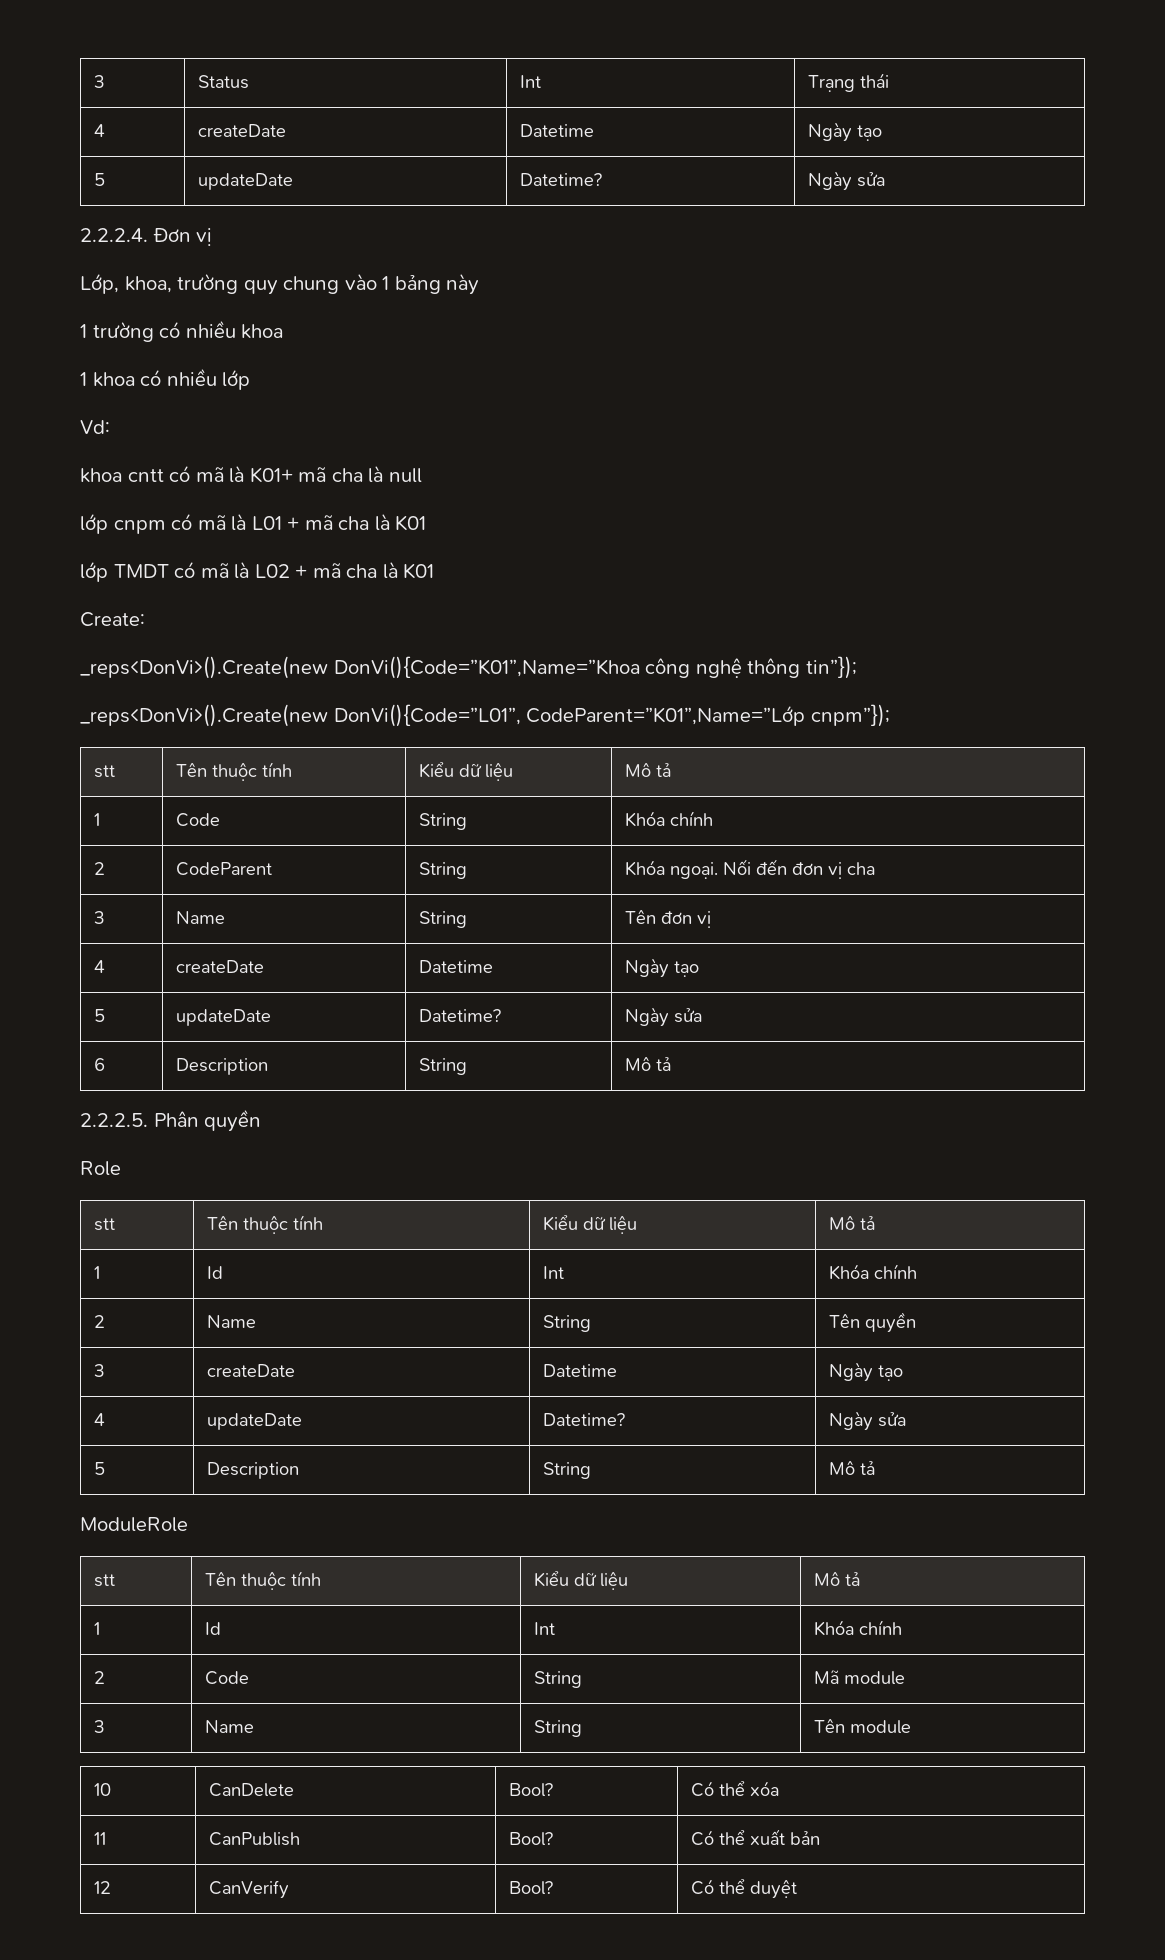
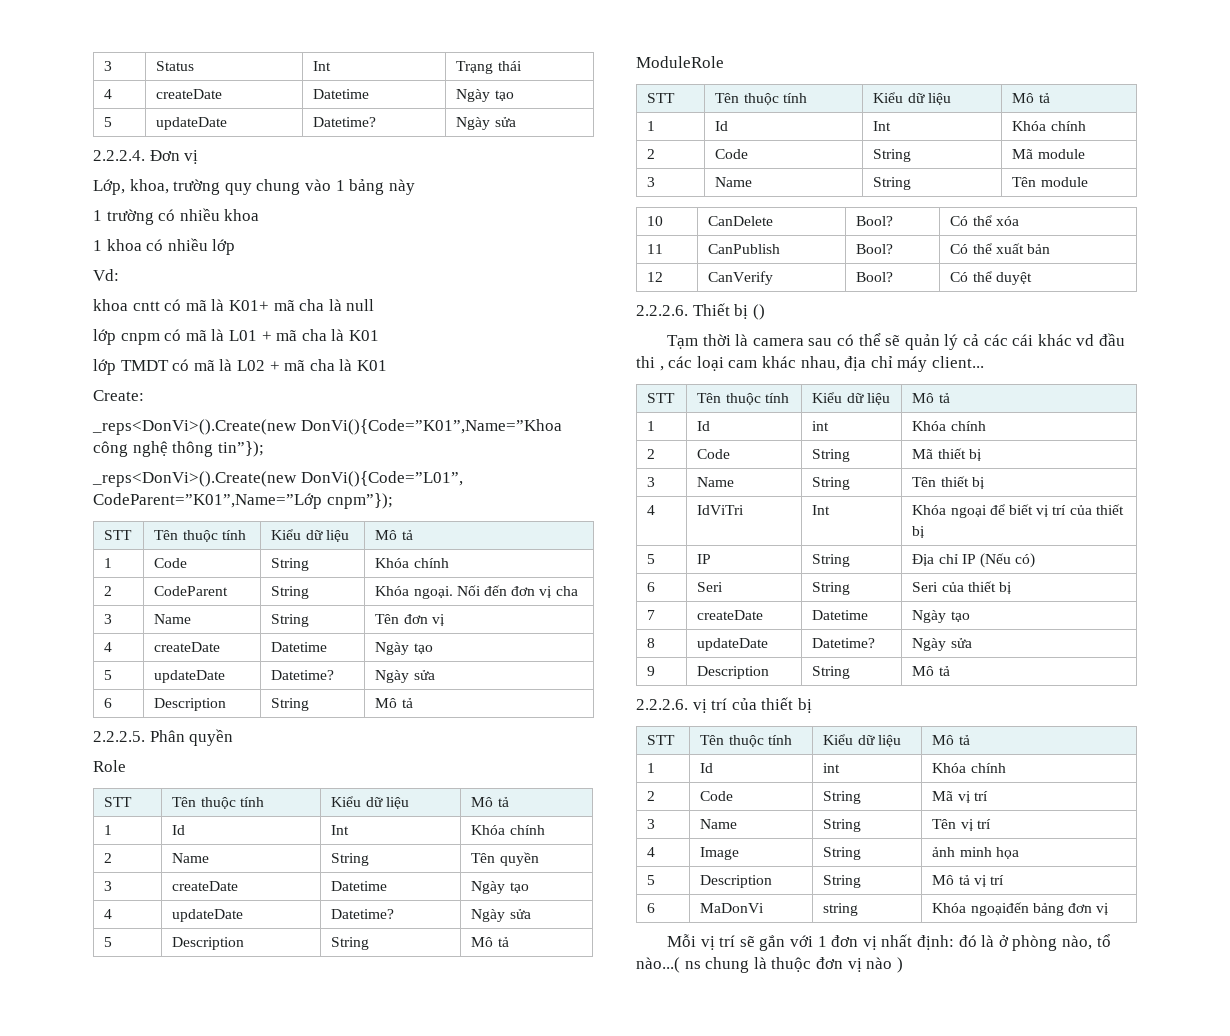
[94,765,116,778] stt -> [104,530,133,540] STT
[94,1218,116,1231] stt -> [104,797,133,807] STT
[94,1574,116,1587] stt -> [647,93,676,103] STT
(798, 1889) none -> [636,303,765,320] [667,333,1125,350] [636,356,984,372] [647,393,676,403] [697,393,789,405] [812,392,890,405] [912,393,950,403] [647,421,656,431] [697,421,711,431] [812,421,830,431] [912,421,986,431] [647,449,656,459] [697,449,731,459] [812,449,851,462] [912,448,982,461] [647,477,656,487] [697,477,735,487] [812,477,851,490] [912,476,985,489] [647,505,656,515] [697,505,745,515] [812,505,831,515] [912,504,1124,518] [912,526,926,538] [647,554,656,564] [697,554,712,564] [812,554,851,567] [912,553,1036,568] [647,582,656,592] [697,582,724,592] [812,582,851,595] [912,581,1012,594] [647,610,656,620] [697,610,764,620] [812,610,869,620] [912,610,970,623] [647,638,656,648] [697,638,769,651] [812,638,876,648] [912,638,972,651] [647,666,656,676] [697,666,770,679] [812,666,851,679] [912,666,950,676] [636,697,812,713] [647,735,676,745] [700,735,792,747] [823,734,901,747] [932,735,970,745] [647,763,656,773] [700,763,714,773] [823,763,841,773] [932,763,1006,773] [647,791,656,801] [700,791,734,801] [823,791,862,804] [932,791,988,803] [647,819,656,829] [700,819,738,829] [823,819,862,832] [932,819,991,831] [647,847,656,857] [700,847,740,860] [823,847,862,860] [932,847,1019,859] [647,875,656,885] [700,875,773,888] [823,875,862,888] [932,875,1004,887] [647,903,656,913] [700,903,765,913] [823,903,859,916] [932,902,1110,916] [667,934,1111,951] [636,957,903,973] // 2.2.2.6. Thiết bị () // Tạm thời là camera sau có thể sẽ quản lý cả các cái khác vd đầu thi , các loại cam khác nhau, địa chỉ máy client... // STT | Tên thuộc tính | Kiểu dữ liệu | Mô tả // 1 | Id | int | Khóa chính // 2 | Code | String | Mã thiết bị // 3 | Name | String | Tên thiết bị // 4 | IdViTri | Int | Khóa ngoại để biết vị trí của thiết bị // 5 | IP | String | Địa chỉ IP (Nếu có) // 6 | Seri | String | Seri của thiết bị // 7 | createDate | Datetime | Ngày tạo // 8 | updateDate | Datetime? | Ngày sửa // 9 | Description | String | Mô tả // 2.2.2.6. vị trí của thiết bị // STT | Tên thuộc tính | Kiểu dữ liệu | Mô tả // 1 | Id | int | Khóa chính // 2 | Code | String | Mã vị trí // 3 | Name | String | Tên vị trí // 4 | Image | String | ảnh minh họa // 5 | Description | String | Mô tả vị trí // 6 | MaDonVi | string | Khóa ngoạiđến bảng đơn vị // Mỗi vị trí sẽ gắn với 1 đơn vị nhất định: đó là ở phòng nào, tổ nào...( ns chung là thuộc đơn vị nào )

